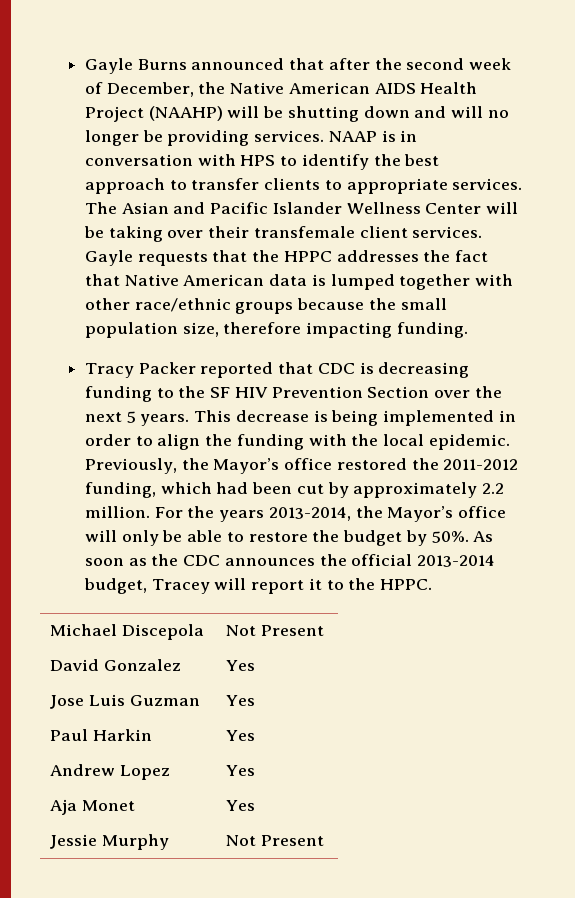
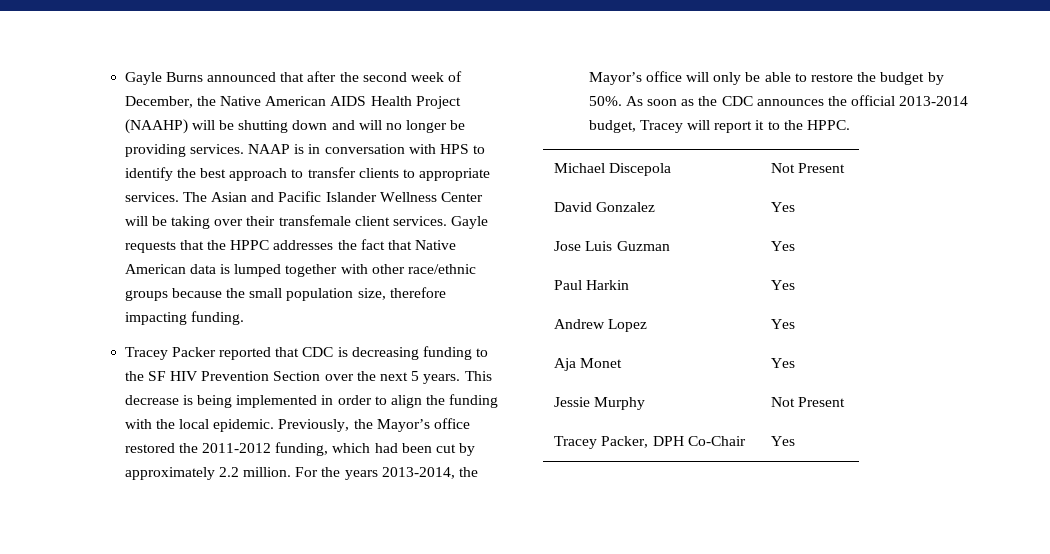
[85,363,135,378] Tracy -> [124,347,168,360] Tracey
(324, 840) none -> [554,436,746,449] [771,436,796,446] // Tracey Packer, DPH Co-Chair | Yes

